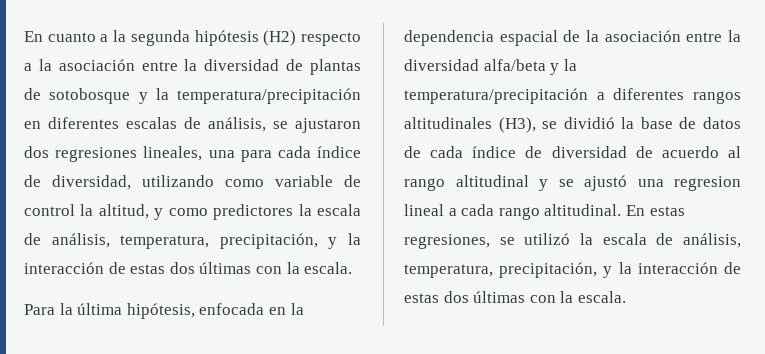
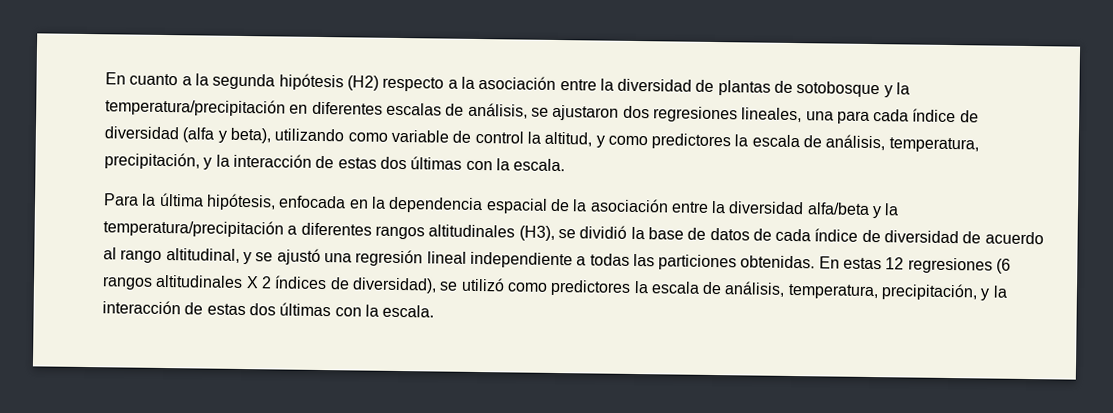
[52,175,131,190] diversidad, -> [104,126,271,144] diversidad (alfa y beta),
[455,175,529,187] altitudinal -> [165,248,240,263] altitudinal,
[674,176,741,191] [404,204,685,220] [404,233,571,249] regresion lineal a cada rango altitudinal. En estas regresiones, se utilizó -> [355,249,1012,274] [102,274,632,296] regresión lineal independiente a todas las particiones obtenidas. En estas 12 regresiones (6 rangos altitudinales X 2 índices de diversidad), se utilizó como predictores

